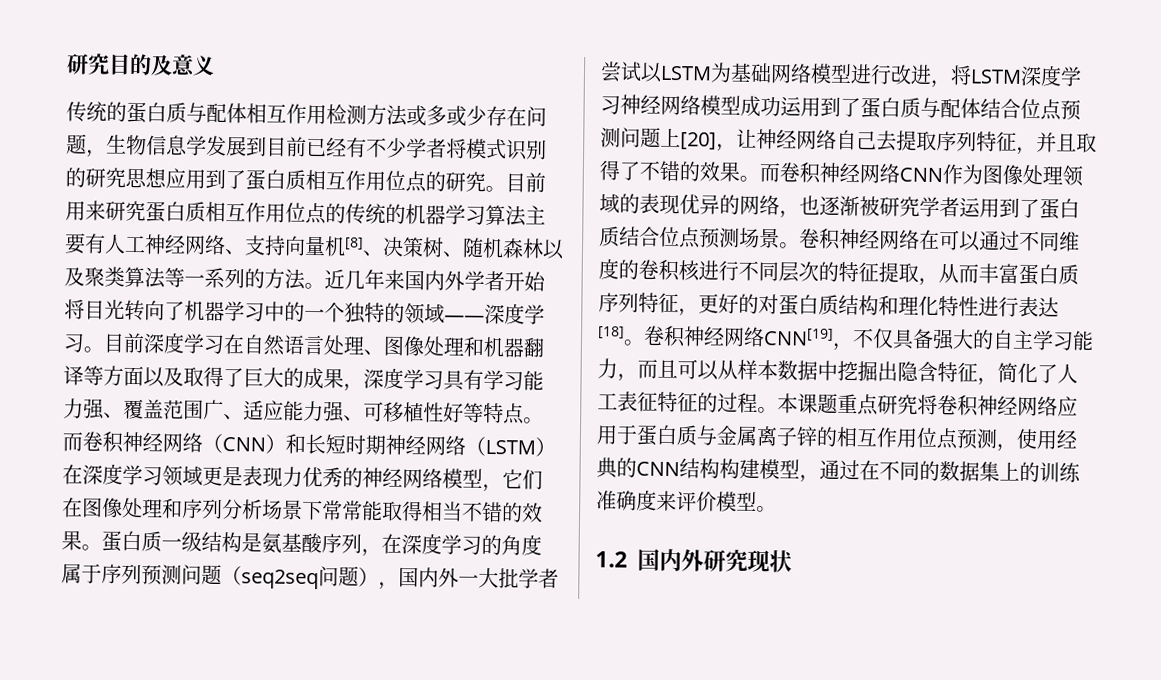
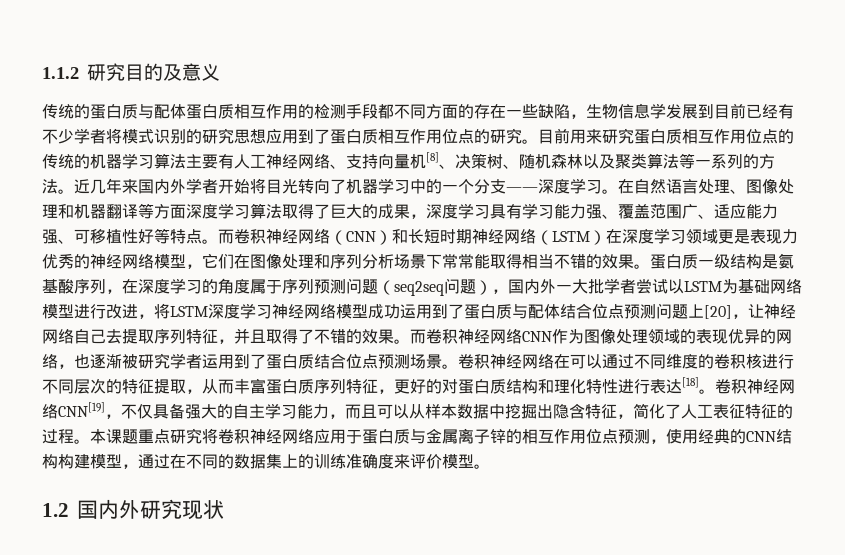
(66, 64) none -> [42,67,79,79] 1.1.2
[246,103,547,127] [66,134,87,155] 相互作用检测方法或多或少存在问题 -> [186,104,570,119] 蛋白质相互作用的检测手段都不同方面的存在一些缺陷
[344,302,445,325] 独特的领域 -> [474,179,506,194] 分支
[103,332,225,355] 目前深度学习 -> (618, 191) none
[143,367,184,388] 以及 -> [186,203,282,219] 深度学习算法

